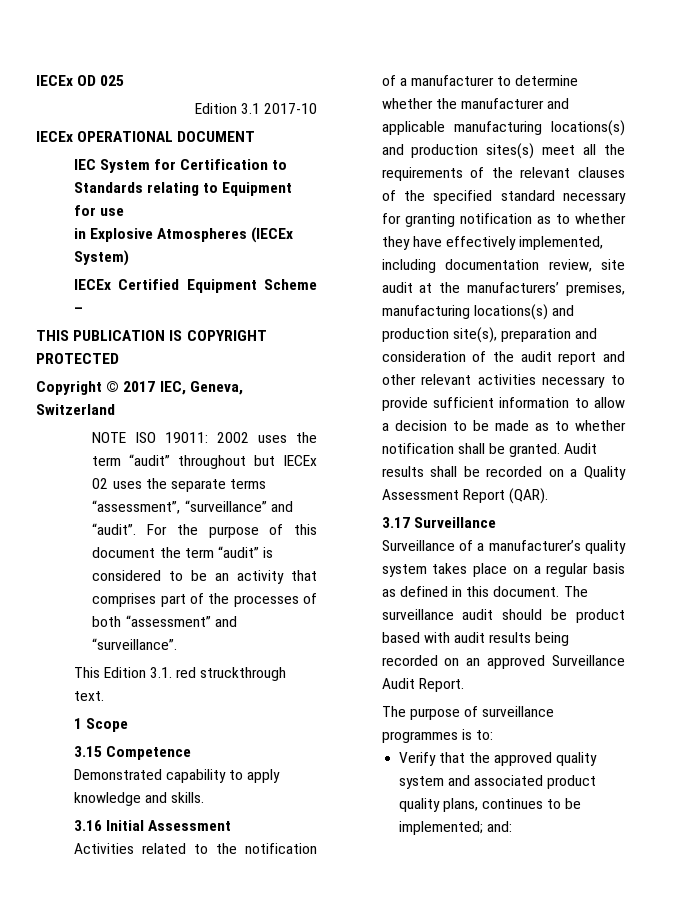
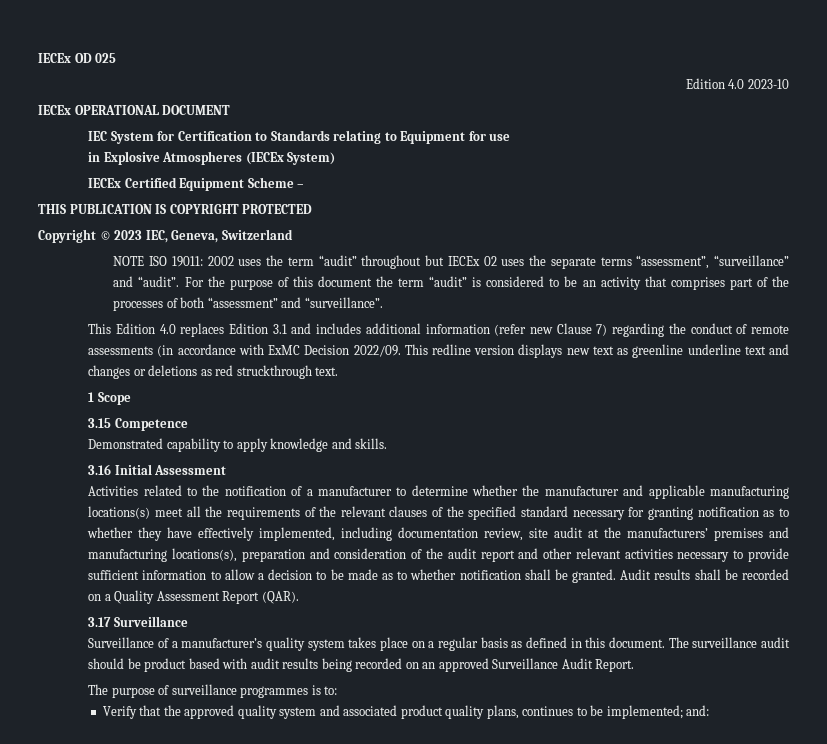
[240,103,317,114] 3.1 2017-10 -> [728,79,789,89] 4.0 2023-10
[123,381,156,392] 2017 -> [114,230,143,240] 2023
[149,667,172,678] 3.1. -> [159,323,789,337] [88,344,790,358] [88,365,212,379] 4.0 replaces Edition 3.1 and includes additional information (refer new Clause 7) regarding the conduct of remote assessments (in accordance with ExMC Decision 2022/09. This redline version displays new text as greenline underline text and changes or deletions as
[381,143,535,159] and production sites(s) -> (151, 512) none
[566,282,625,296] [381,304,574,320] [381,327,497,343] premises, manufacturing locations(s) and production site(s), -> [714,527,789,541] [88,548,238,562] premises and manufacturing locations(s),

